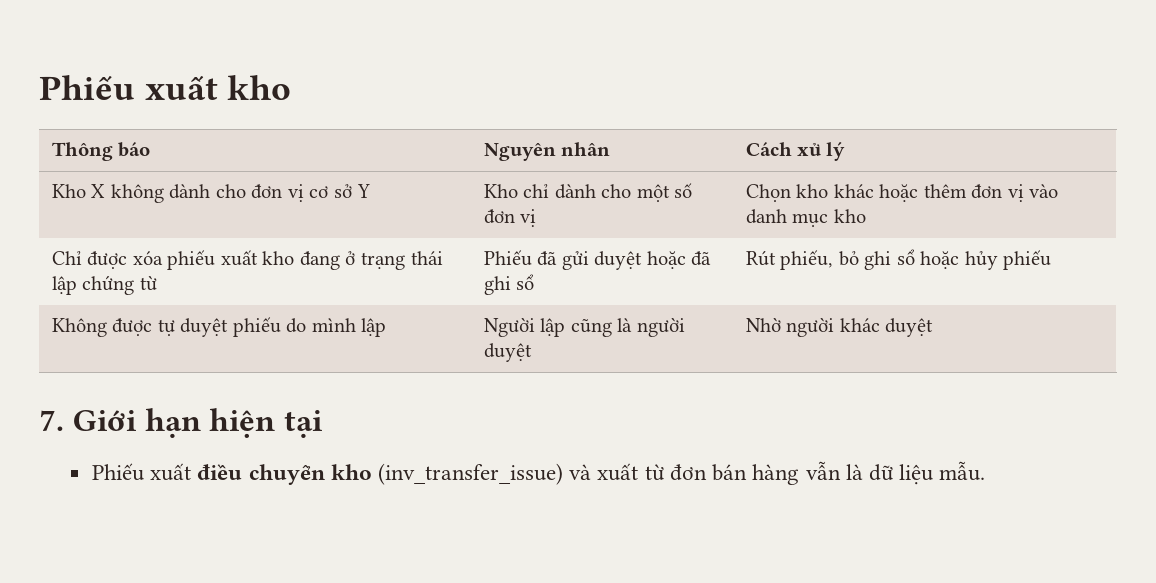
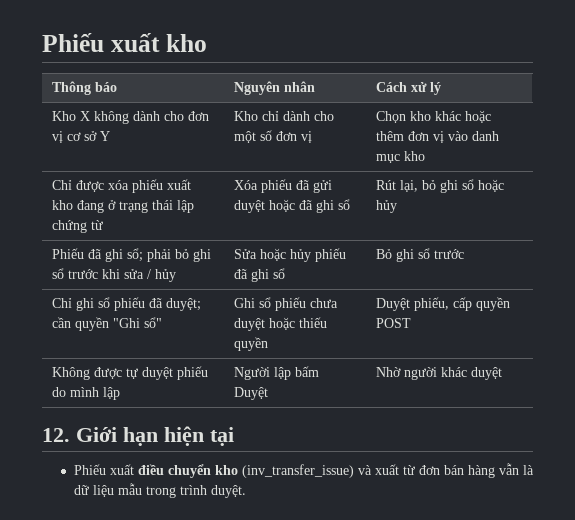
[483,250,532,266] Phiếu -> [234,179,293,193] Xóa phiếu
[780,250,834,270] phiếu, -> [400,180,419,192] lại,
[1003,250,1052,270] phiếu -> [52,248,212,262] [52,268,177,282] [234,248,347,262] [234,268,286,282] [376,248,465,262] [52,297,202,311] [52,317,163,331] [234,297,339,311] [234,317,328,331] [234,337,269,351] [376,297,511,311] [376,318,412,328] // Phiếu đã ghi sổ; phải bỏ ghi sổ trước khi sửa / hủy | Sửa hoặc hủy phiếu đã ghi sổ | Bỏ ghi sổ trước // Chỉ ghi sổ phiếu đã duyệt; cần quyền "Ghi sổ" | Ghi sổ phiếu chưa duyệt hoặc thiếu quyền | Duyệt phiếu, cấp quyền POST
[570,317,685,337] [483,343,532,362] cũng là người duyệt -> [295,366,320,377] [234,387,269,400] bấm Duyệt
[39,410,64,431] 7. -> [42,428,70,442] 12.
[939,461,986,481] mẫu. -> [117,483,246,498] mẫu trong trình duyệt.

